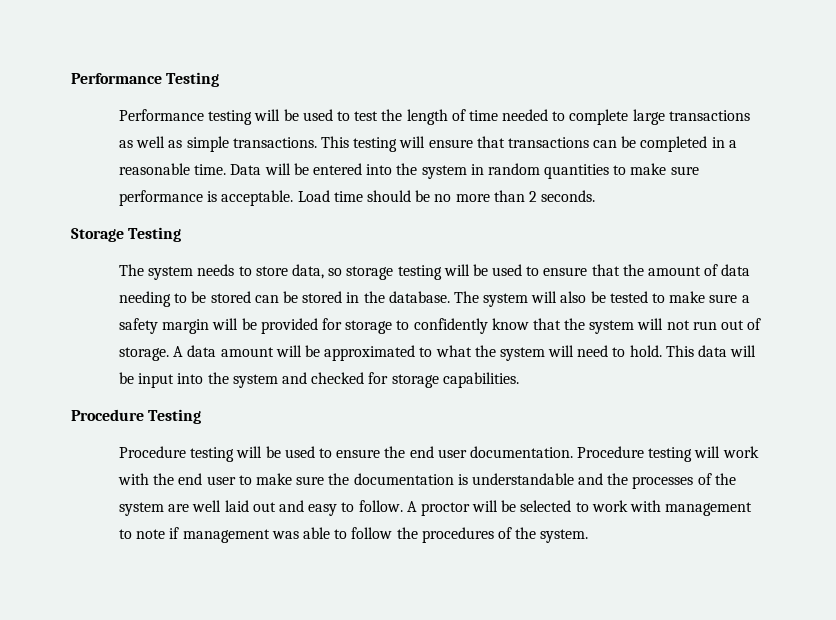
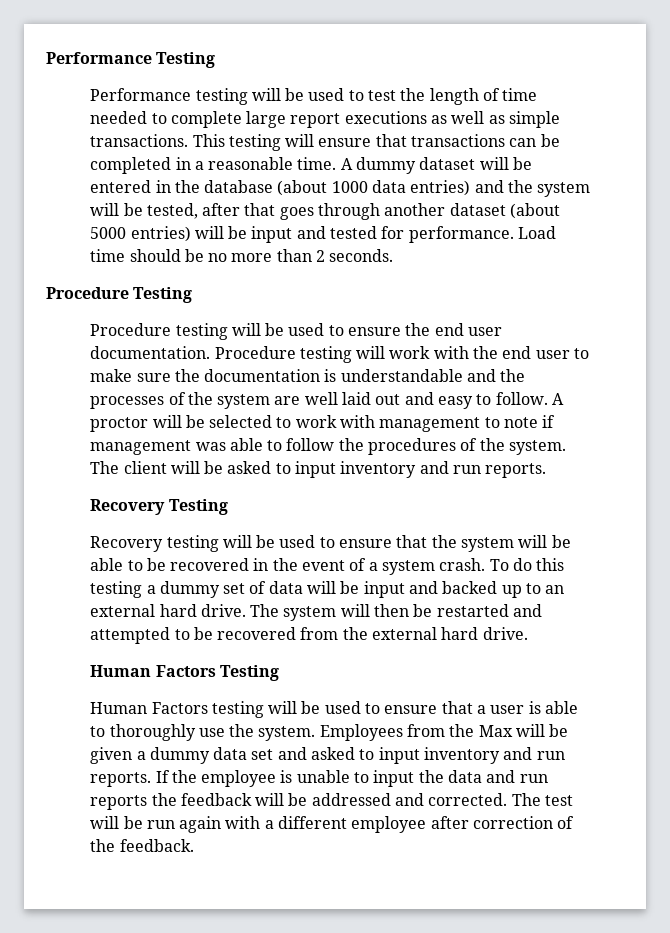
[668,110,750,121] transactions -> [290,111,427,128] report executions
[230,163,699,179] [119,190,294,206] Data will be entered into the system in random quantities to make sure performance is acceptable. -> [340,157,533,174] [90,180,591,197] [90,203,561,220] [90,226,514,243] A dummy dataset will be entered in the database (about 1000 data entries) and the system will be tested, after that goes through another dataset (about 5000 entries) will be input and tested for performance.
[71,227,182,242] [119,264,751,280] [119,291,750,307] [119,318,762,334] [119,345,757,361] [119,372,519,388] // Storage Testing // The system needs to store data, so storage testing will be used to ensure that the amount of data needing to be stored can be stored in the database. The system will also be tested to make sure a safety margin will be provided for storage to confidently know that the system will not run out of storage. A data amount will be approximated to what the system will need to hold. This data will be input into the system and checked for storage capabilities. -> (394, 255) none
(589, 536) none -> [90,461,547,478] [90,499,228,515] [90,535,571,552] [90,558,565,575] [90,581,565,598] [90,604,543,621] [90,627,528,644] [90,665,279,681] [90,701,579,718] [90,724,569,741] [90,747,565,764] [90,770,548,787] [90,793,574,810] [90,816,575,833] [90,839,194,852] The client will be asked to input inventory and run reports. // Recovery Testing // Recovery testing will be used to ensure that the system will be able to be recovered in the event of a system crash. To do this testing a dummy set of data will be input and backed up to an external hard drive. The system will then be restarted and attempted to be recovered from the external hard drive. // Human Factors Testing // Human Factors testing will be used to ensure that a user is able to thoroughly use the system. Employees from the Max will be given a dummy data set and asked to input inventory and run reports. If the employee is unable to input the data and run reports the feedback will be addressed and corrected. The test will be run again with a different employee after correction of the feedback.

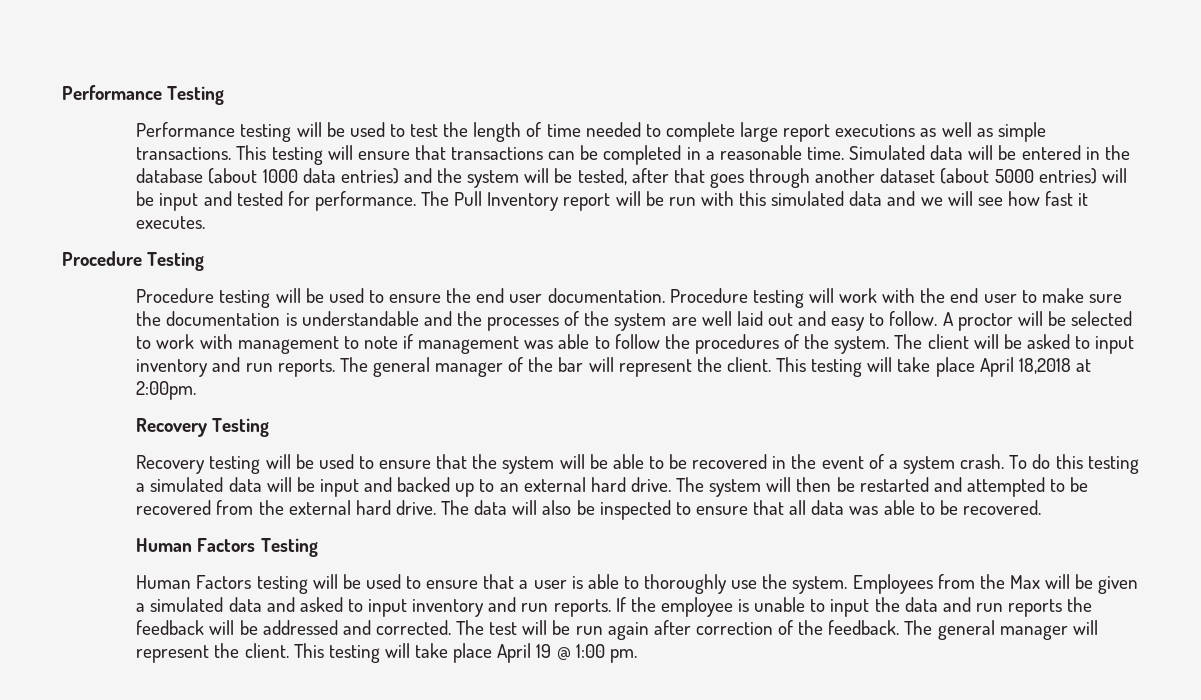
[340,157,476,174] A dummy dataset -> [849,145,964,160] Simulated data
[518,226,557,239] [90,249,394,262] Load time should be no more than 2 seconds. -> [421,191,1089,211] [136,216,206,229] The Pull Inventory report will be run with this simulated data and we will see how fast it executes.
(547, 470) none -> [339,357,1092,377] [136,381,197,400] The general manager of the bar will represent the client. This testing will take place April 18,2018 at 2:00pm.
[159,581,267,598] dummy set of -> [150,477,224,492] simulated
(528, 633) none -> [441,500,1042,520] The data will also be inspected to ensure that all data was able to be recovered.
[149,747,274,764] dummy data set -> [150,597,262,612] simulated data
[225,816,427,833] with a different employee -> (649, 631) none
(194, 845) none -> [904,620,1098,640] [136,643,637,663] The general manager will represent the client. This testing will take place April 19 @ 1:00 pm.

